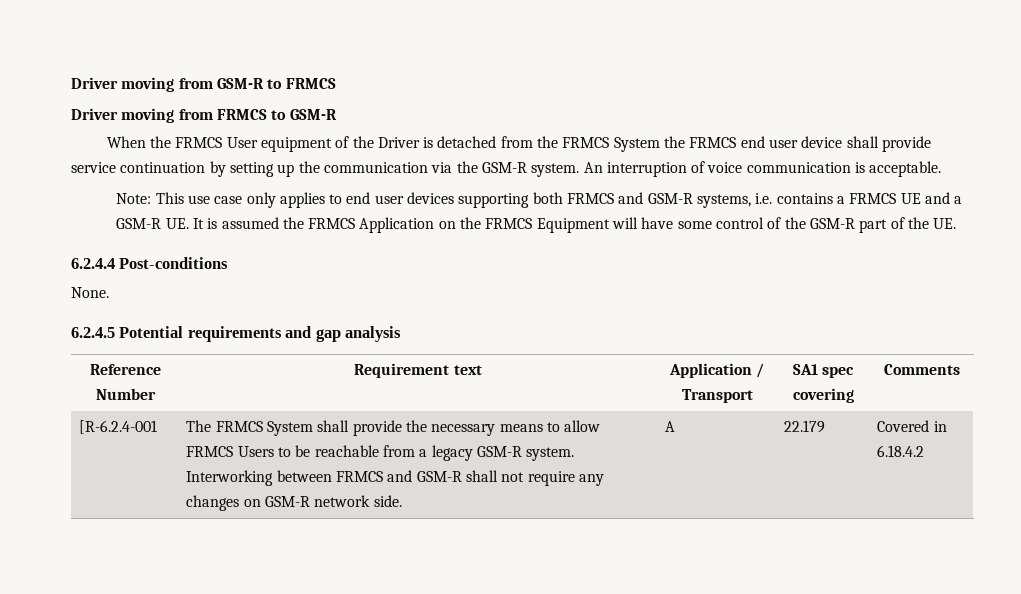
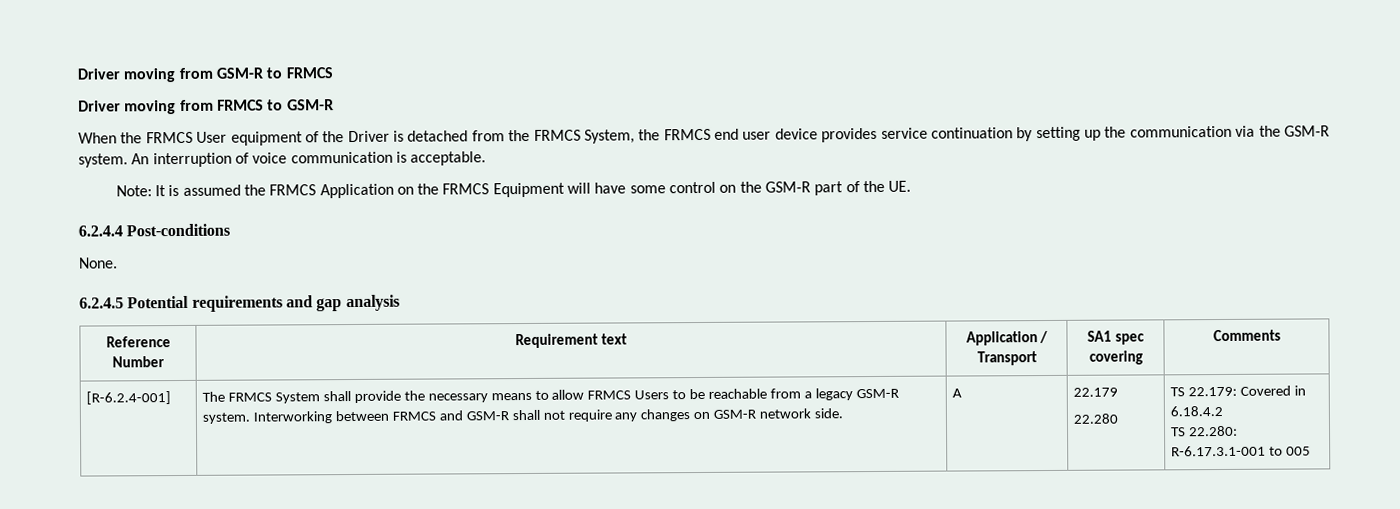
[613,137,660,152] System -> [583,129,635,144] System,
[846,136,931,152] shall provide -> [821,127,878,143] provides
[155,192,963,208] [116,218,189,229] This use case only applies to end user devices supporting both FRMCS and GSM-R systems, i.e. contains a FRMCS UE and a GSM-R UE. -> (152, 191) none
[767,217,782,229] of -> [719,184,737,193] on
[79,420,158,434] [R-6.2.4-001 -> [86,391,172,405] [R-6.2.4-001]
(826, 426) | -> [1073,413,1119,424] [1170,386,1238,397] // 22.280 | TS 22.179:
(925, 451) none -> [1171,425,1239,437] [1171,445,1312,457] // TS 22.280: R-6.17.3.1-001 to 005

